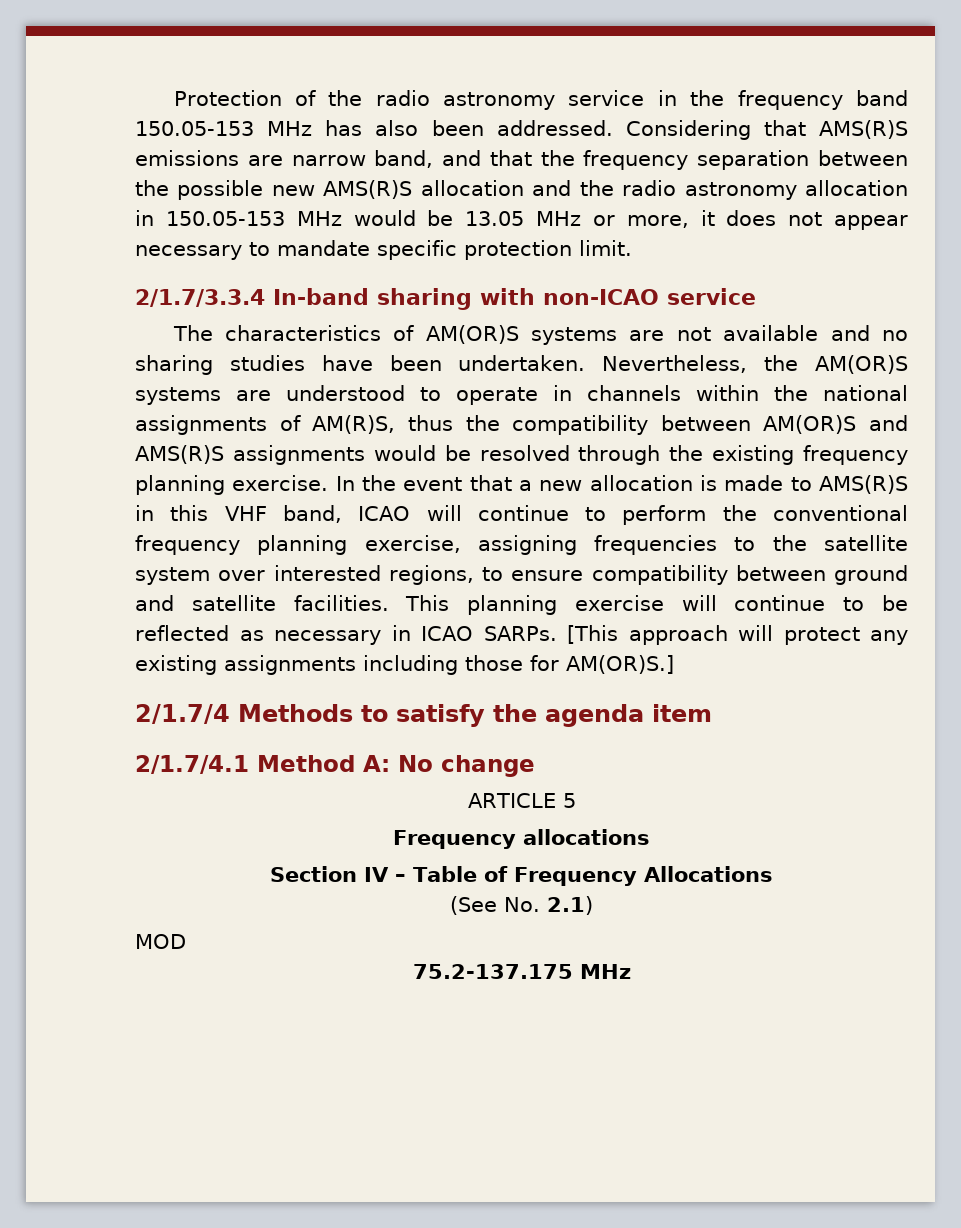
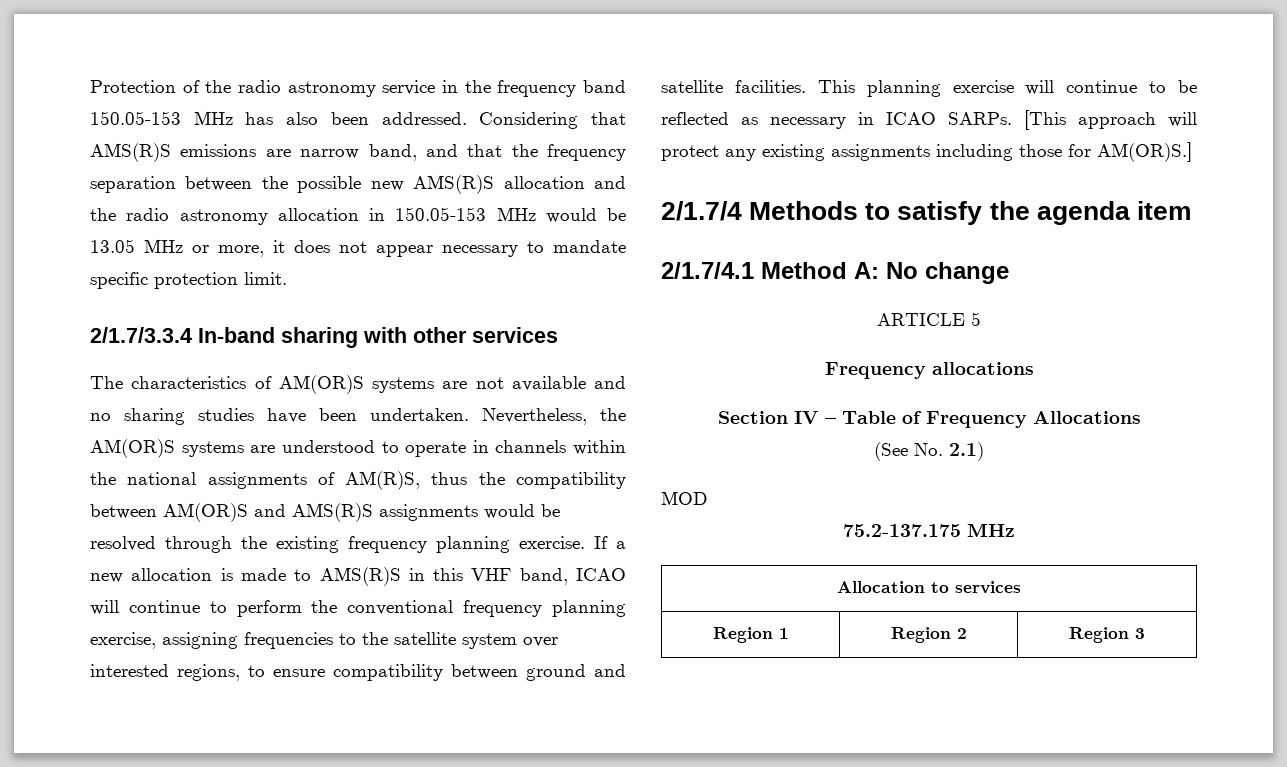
[543,288,756,305] non-ICAO service -> [413,327,558,343] other services
[335,475,512,491] In the event that -> [594,536,608,549] If
(631, 971) none -> [837,581,1021,594] [712,627,789,643] [890,627,967,643] [1069,627,1145,643] // Allocation to services // Region 1 | Region 2 | Region 3

